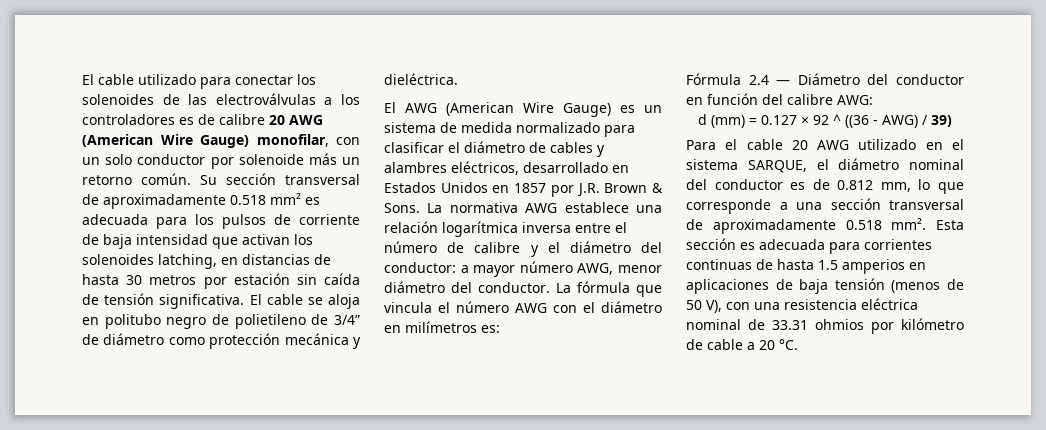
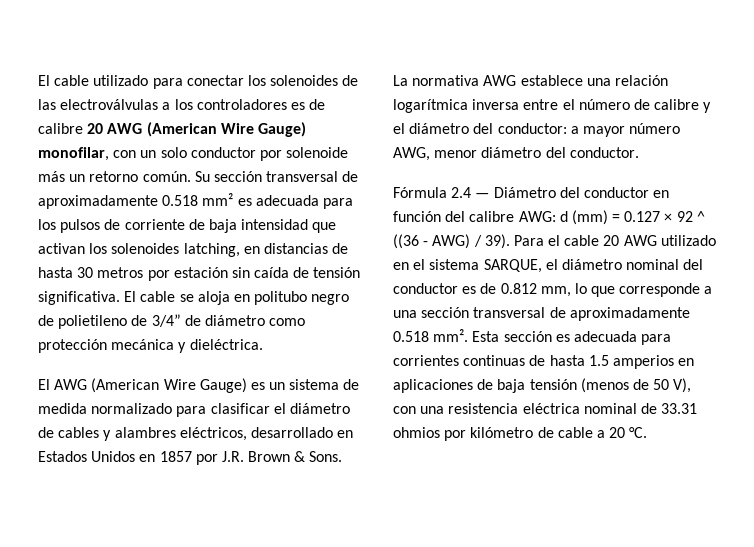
[556,281,662,297] [384,301,662,313] [384,321,500,333] La fórmula que vincula el número AWG con el diámetro en milímetros es: -> (639, 152) none
(873, 100) // -> (556, 216) none
[931,115,952,127] 39) // -> [484,234,510,249] 39).

